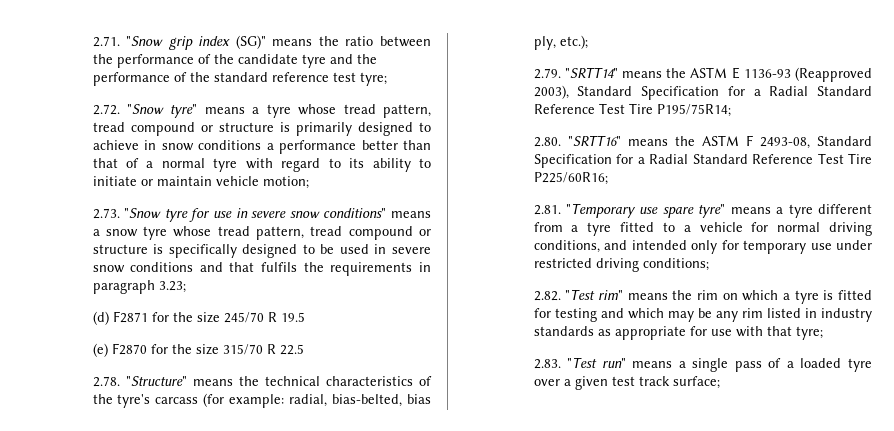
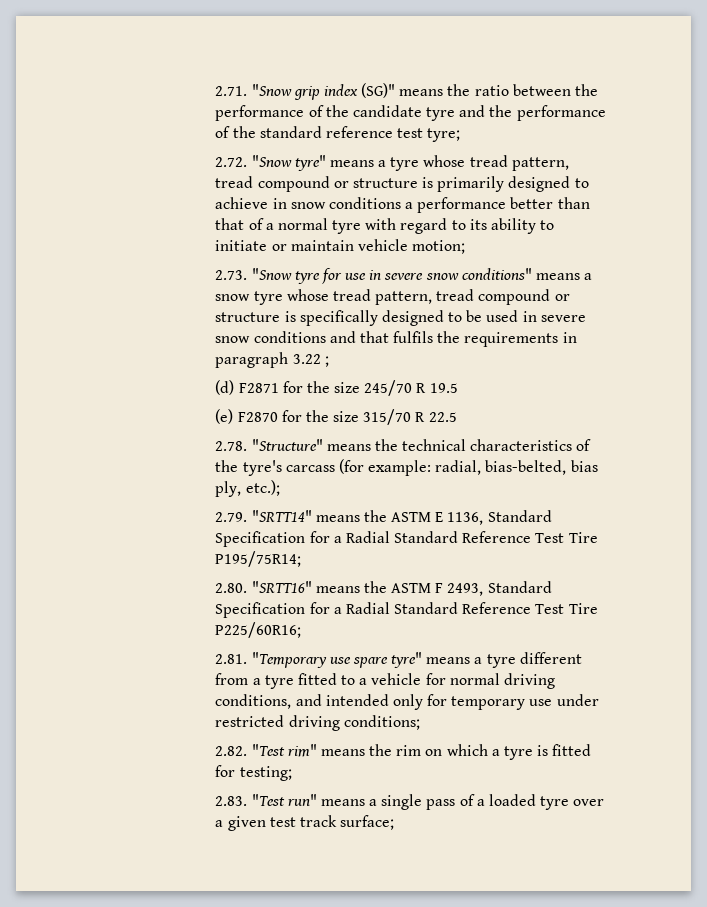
[158,281,186,293] 3.23; -> [292,354,329,367] 3.22 ;
[743,67,872,82] [533,85,569,99] 1136-93 (Reapproved 2003), -> [447,512,484,525] 1136,
[759,137,810,149] 2493-08, -> [447,583,484,596] 2493,
[554,308,872,322] [533,326,823,340] testing and which may be any rim listed in industry standards as appropriate for use with that tyre; -> [239,766,292,781] testing;

